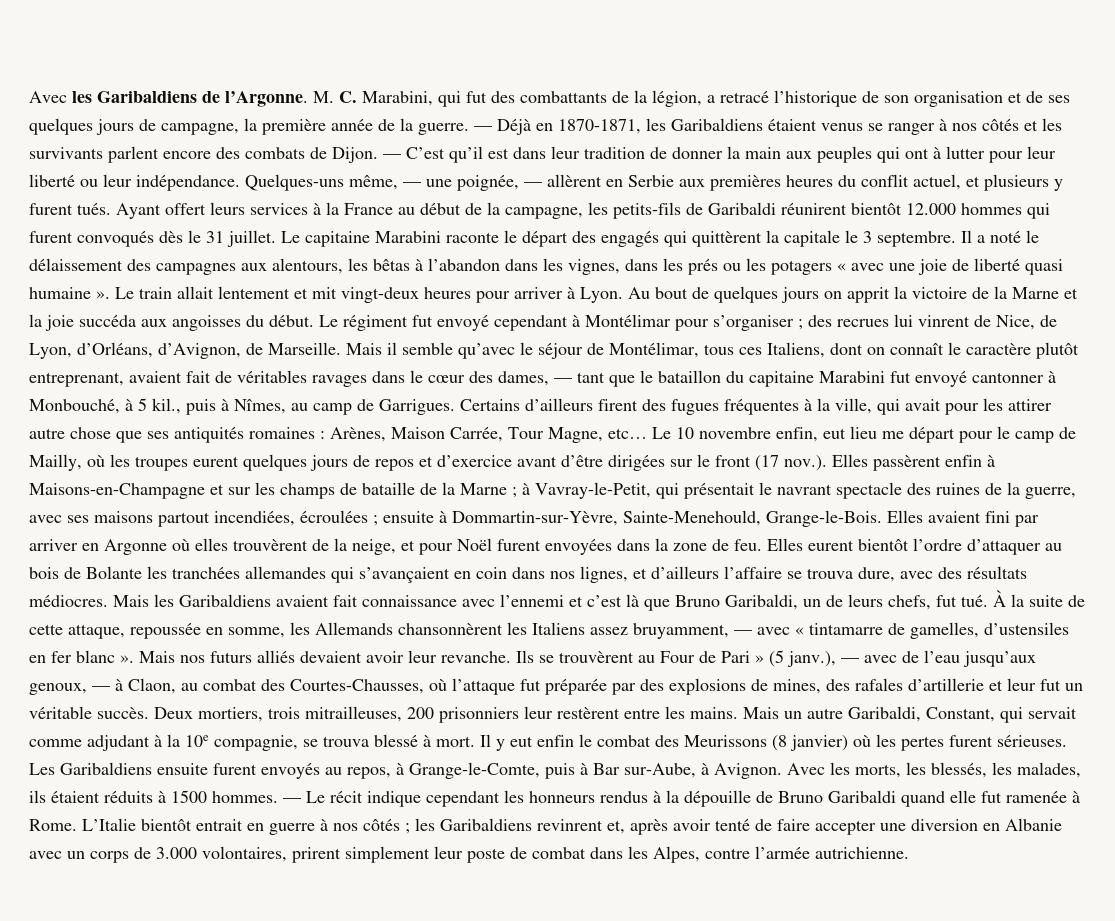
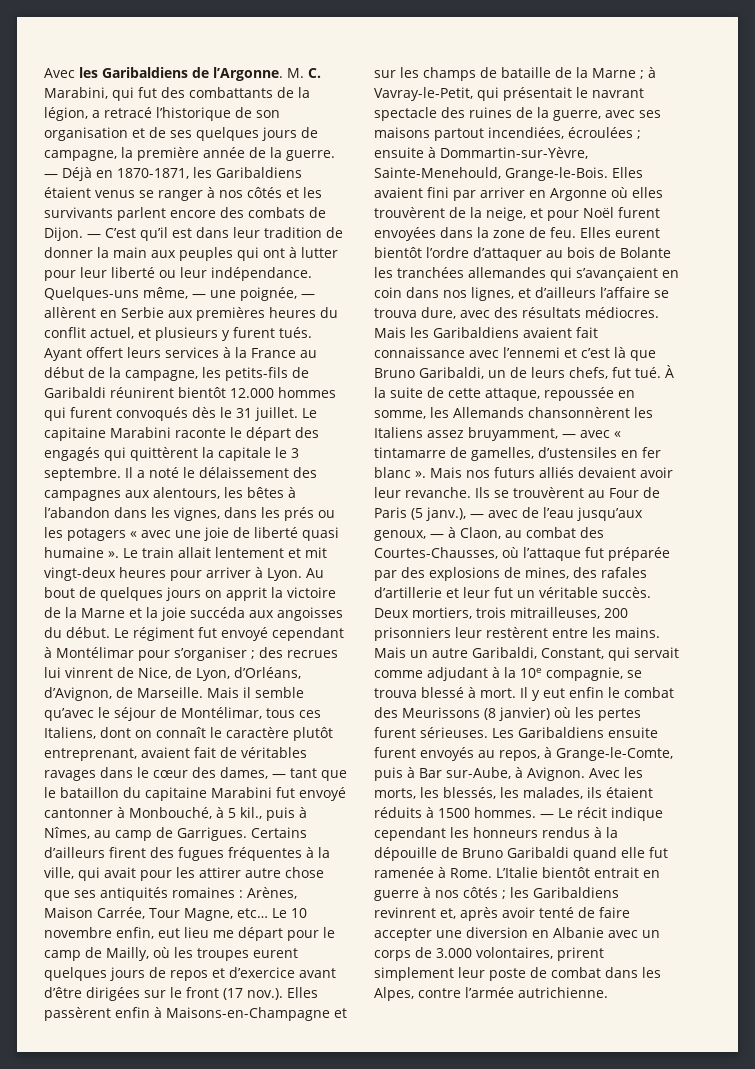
[373,259,410,271] bêtas -> [247,487,284,498] bêtes
[721,651,764,663] Pari » -> [374,507,407,518] Paris

